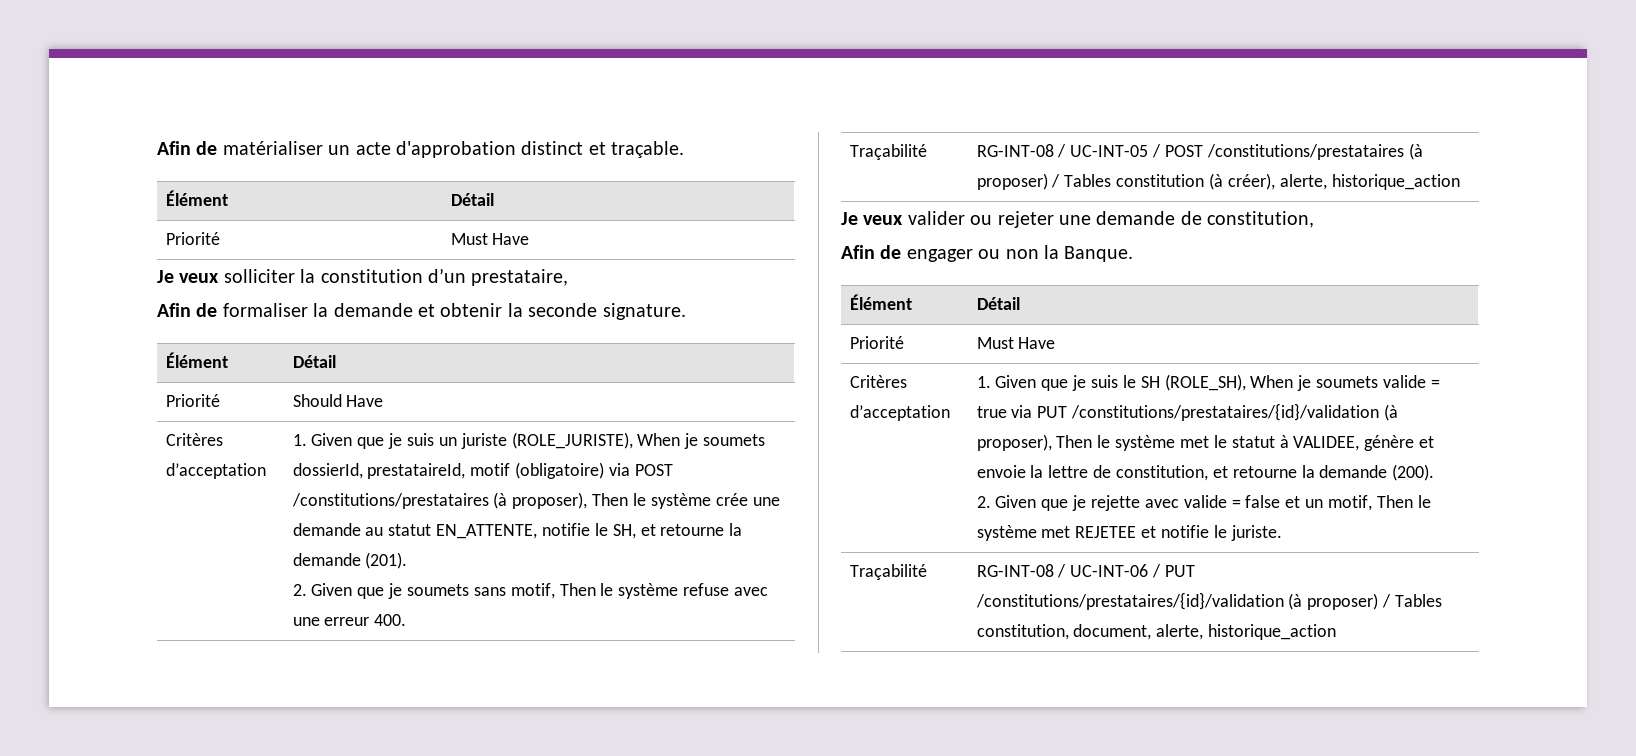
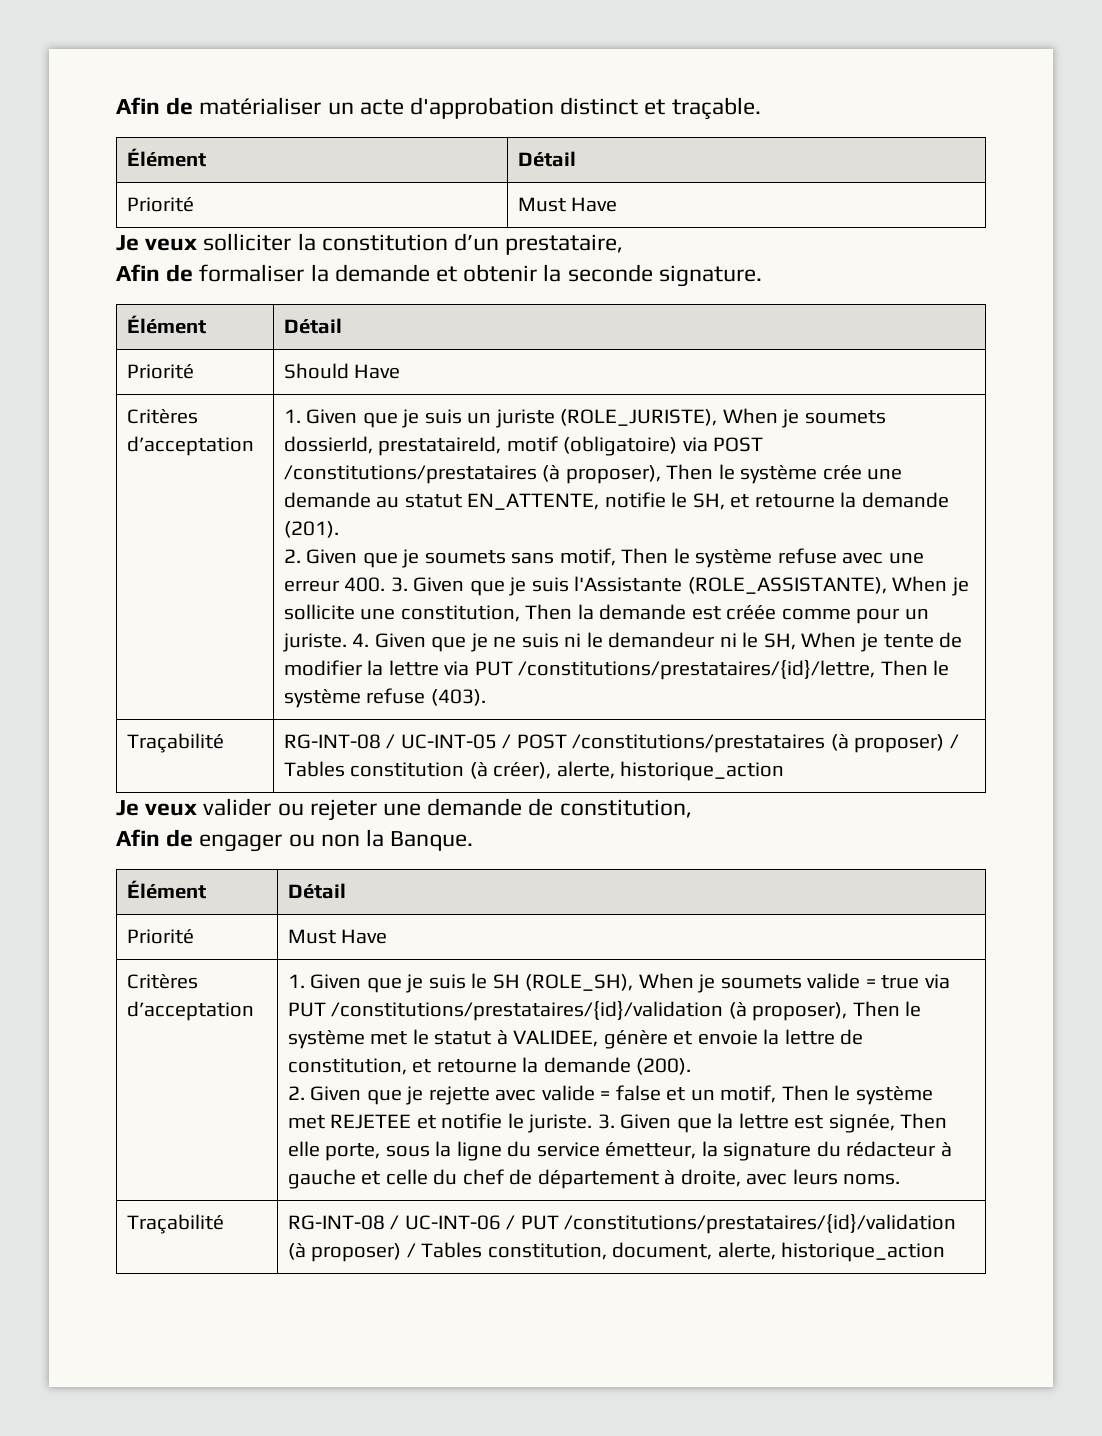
(407, 620) none -> [390,576,969,596] [283,604,929,624] [282,632,963,652] [283,659,950,680] [283,688,486,708] 3. Given que je suis l'Assistante (ROLE_ASSISTANTE), When je sollicite une constitution, Then la demande est créée comme pour un juriste. 4. Given que je ne suis ni le demandeur ni le SH, When je tente de modifier la lettre via PUT /constitutions/prestataires/{id}/lettre, Then le système refuse (403).
(1282, 533) none -> [597,1113,948,1133] [287,1141,952,1161] [287,1169,901,1189] 3. Given que la lettre est signée, Then elle porte, sous la ligne du service émetteur, la signature du rédacteur à gauche et celle du chef de département à droite, avec leurs noms.

